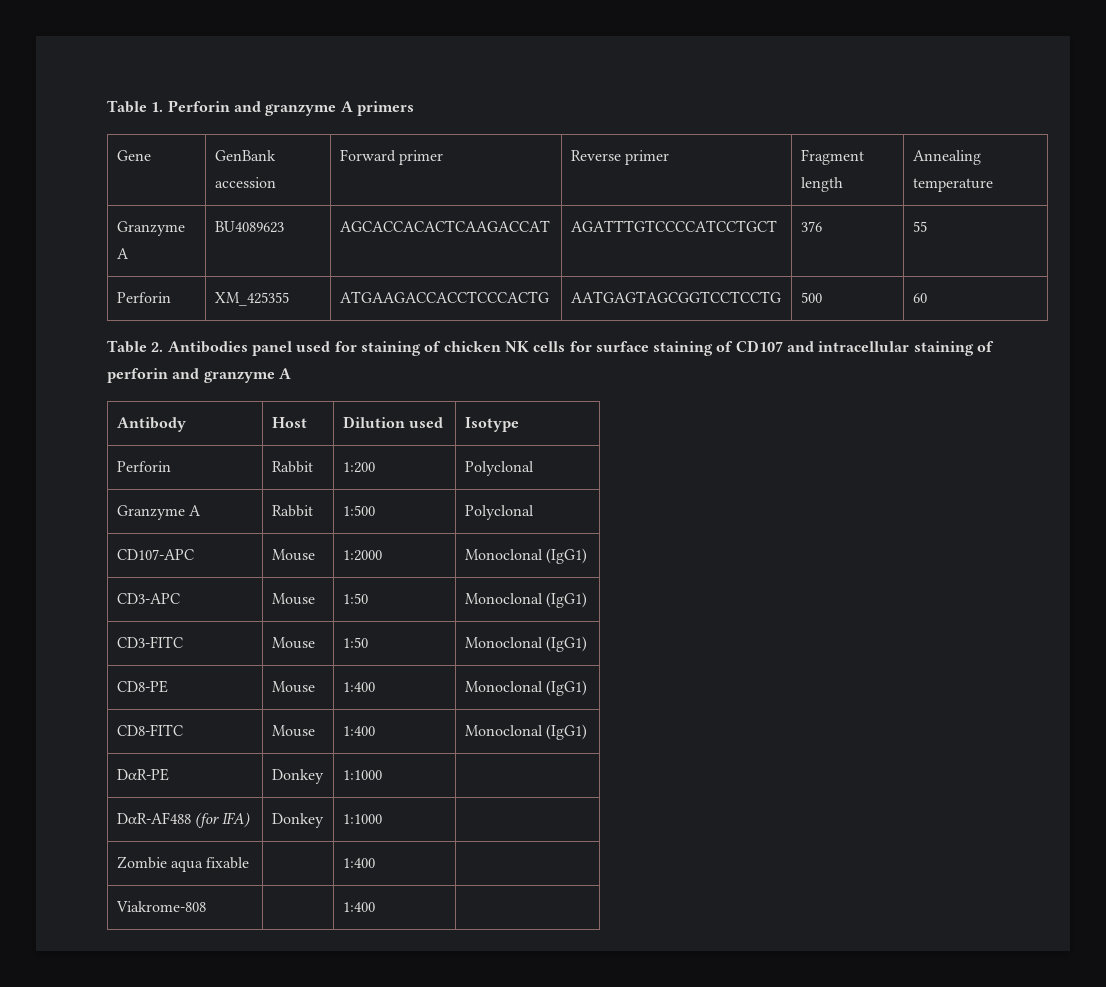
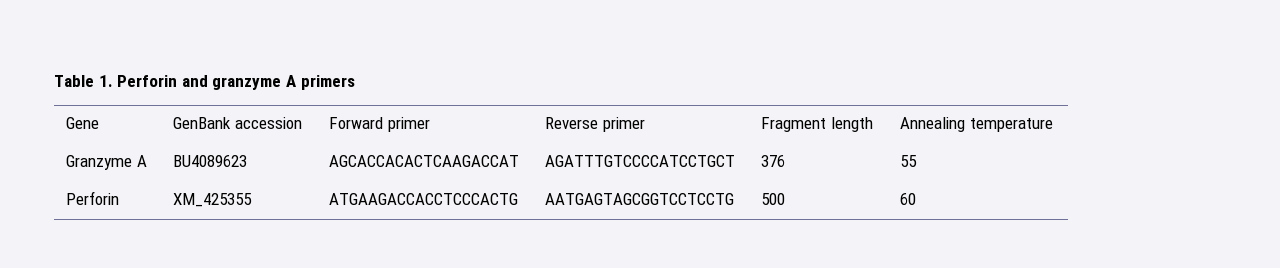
[107,340,995,356] [107,368,291,383] [116,417,186,432] [271,417,307,428] [342,416,444,428] [464,417,519,432] [116,461,171,472] [271,461,313,473] [342,462,375,473] [464,461,534,476] [116,505,202,520] [271,505,313,517] [342,505,375,516] [464,505,534,520] [116,549,194,560] [271,549,315,561] [342,550,382,561] [464,548,588,564] [116,593,180,604] [271,593,315,605] [342,593,368,604] [464,592,588,608] [116,636,183,648] [271,637,315,649] [342,637,368,648] [464,636,588,652] [116,680,168,693] [271,681,315,693] [342,682,375,692] [464,680,588,696] [116,724,183,736] [271,725,315,737] [342,726,375,736] [464,724,588,740] [116,768,169,781] [271,769,324,784] [342,770,382,780] [116,812,251,828] [271,813,324,828] [342,814,382,824] [116,856,250,872] [342,858,375,868] [115,901,206,912] [342,902,375,912] // Table 2. Antibodies panel used for staining of chicken NK cells for surface staining of CD107 and intracellular staining of perforin and granzyme A // Antibody | Host | Dilution used | Isotype // Perforin | Rabbit | 1:200 | Polyclonal // Granzyme A | Rabbit | 1:500 | Polyclonal // CD107-APC | Mouse | 1:2000 | Monoclonal (IgG1) // CD3-APC | Mouse | 1:50 | Monoclonal (IgG1) // CD3-FITC | Mouse | 1:50 | Monoclonal (IgG1) // CD8-PE | Mouse | 1:400 | Monoclonal (IgG1) // CD8-FITC | Mouse | 1:400 | Monoclonal (IgG1) // DαR-PE | Donkey | 1:1000 | // DαR-AF488 (for IFA) | Donkey | 1:1000 | // Zombie aqua fixable | | 1:400 | // Viakrome-808 | | 1:400 | -> (917, 199) none

